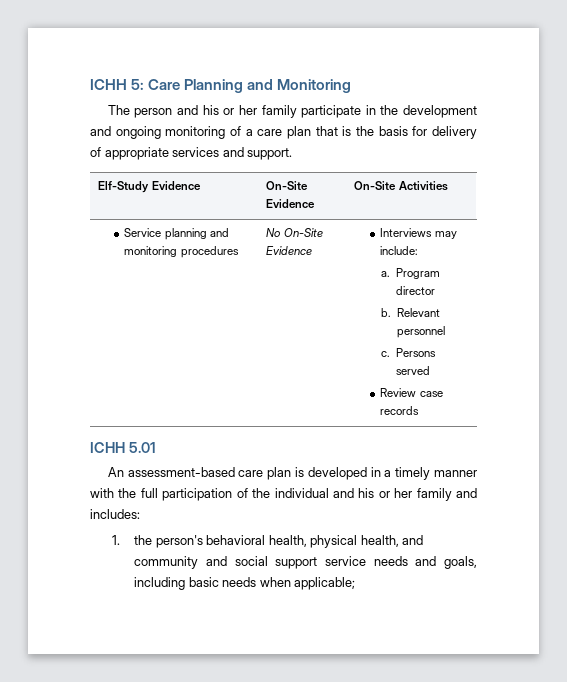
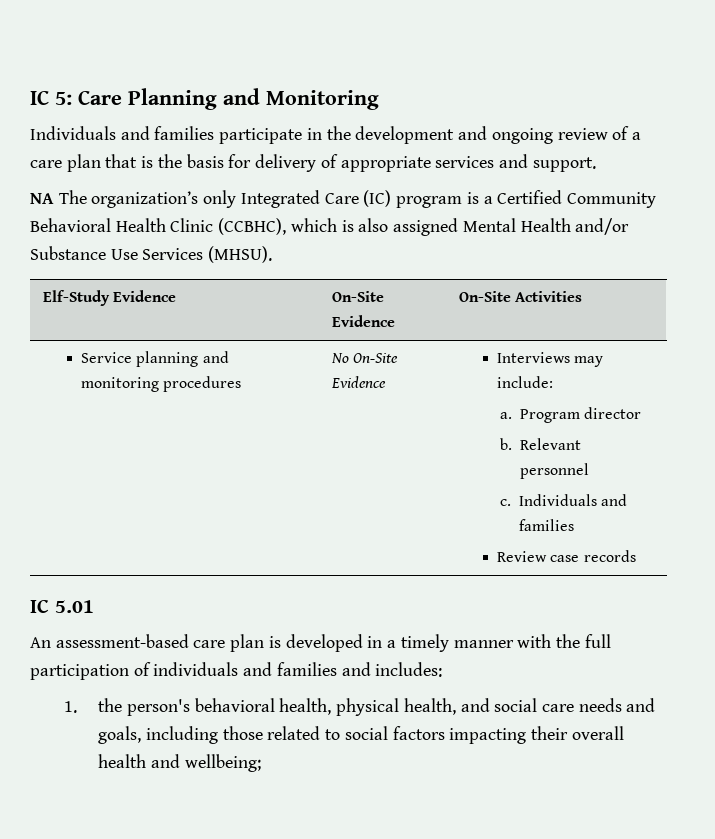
[90,79,127,90] ICHH -> [30,90,49,105] IC
[107,105,297,118] The person and his or her family -> [30,126,215,140] Individuals and families
[165,126,226,139] monitoring -> [557,128,608,140] review
(293, 154) none -> [30,190,656,208] [30,218,630,236] [30,246,273,263] // NA The organization’s only Integrated Care (IC) program is a Certified Community Behavioral Health Clinic (CCBHC), which is also assigned Mental Health and/or Substance Use Services (MHSU).
[395,348,436,357] [395,366,430,375] Persons served -> [519,494,628,506] [519,519,575,531] Individuals and families
[90,442,125,453] ICHH -> [30,600,49,613] IC
[252,488,452,501] the individual and his or her family -> [153,662,337,676] individuals and families
[134,556,477,569] [134,577,356,590] community and social support service needs and goals, including basic needs when applicable; -> [494,698,656,712] [98,726,624,744] [98,754,261,772] social care needs and goals, including those related to social factors impacting their overall health and wellbeing;

